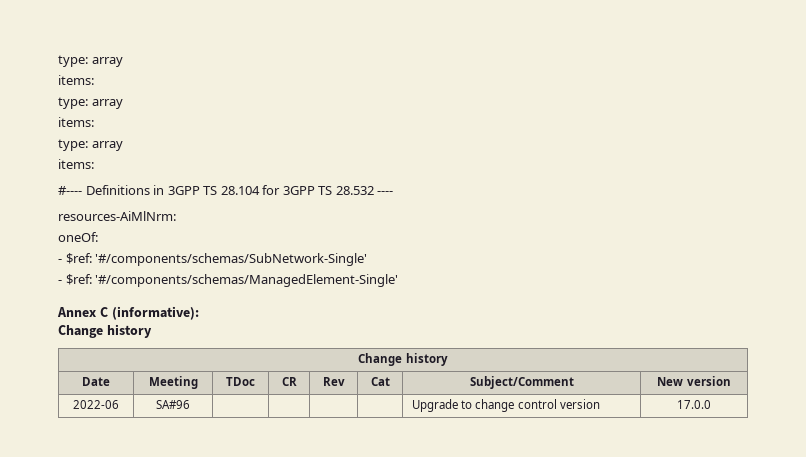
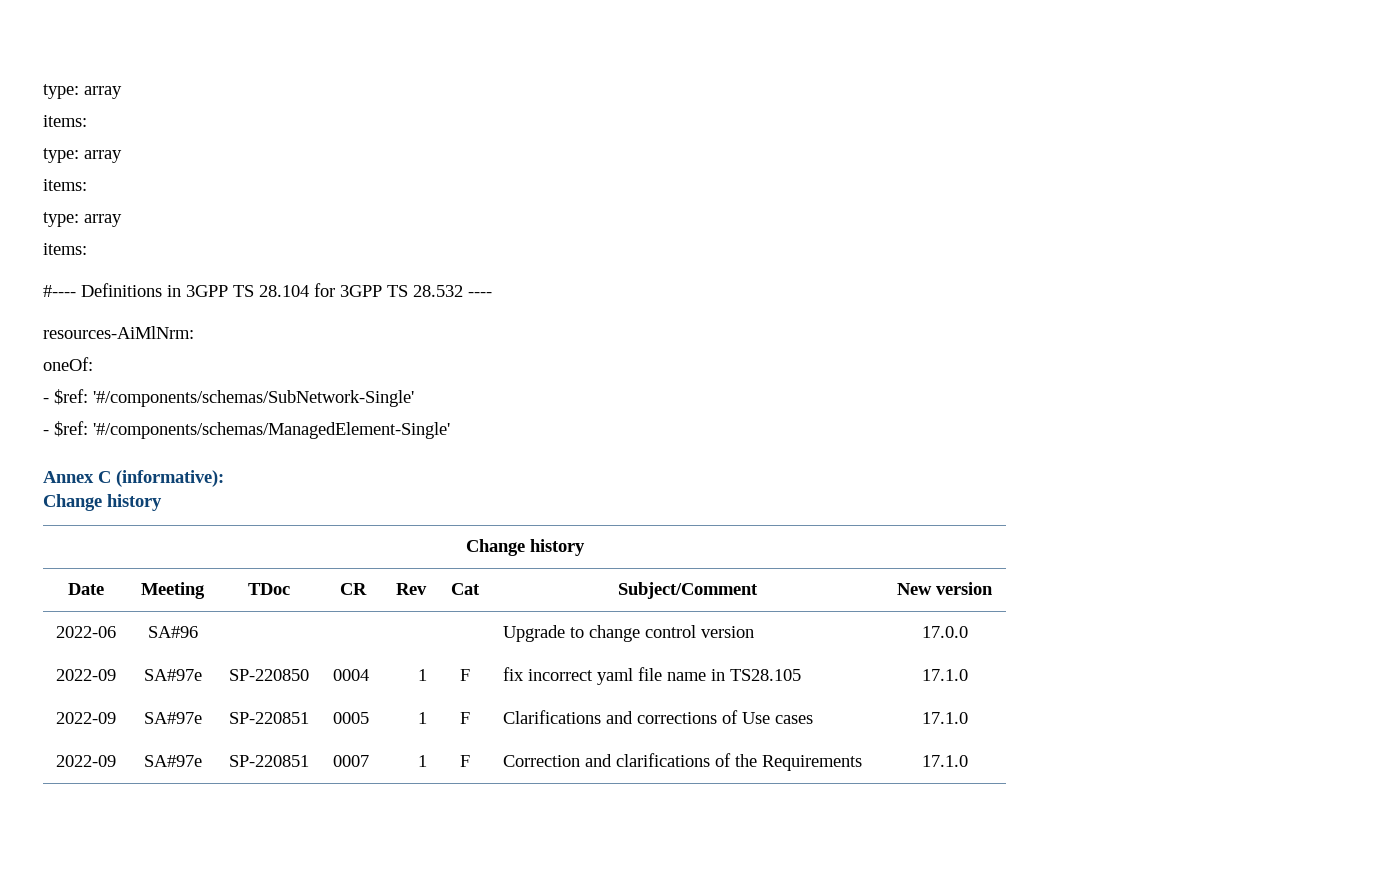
(711, 404) none -> [56,669,116,681] [143,669,202,681] [229,669,309,681] [333,669,370,681] [417,669,427,681] [460,669,470,681] [503,667,802,685] [921,669,968,681] [56,712,116,724] [143,712,202,724] [229,712,309,724] [333,712,370,724] [417,712,427,724] [460,712,470,724] [503,710,814,724] [921,712,968,724] [56,755,116,767] [143,755,202,767] [229,755,309,767] [333,755,370,767] [417,755,427,767] [460,755,470,767] [503,753,863,771] [921,755,968,767] // 2022-09 | SA#97e | SP-220850 | 0004 | 1 | F | fix incorrect yaml file name in TS28.105 | 17.1.0 // 2022-09 | SA#97e | SP-220851 | 0005 | 1 | F | Clarifications and corrections of Use cases | 17.1.0 // 2022-09 | SA#97e | SP-220851 | 0007 | 1 | F | Correction and clarifications of the Requirements | 17.1.0

